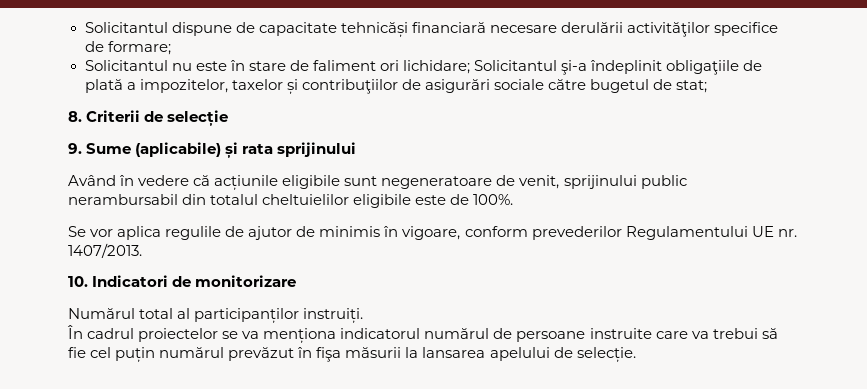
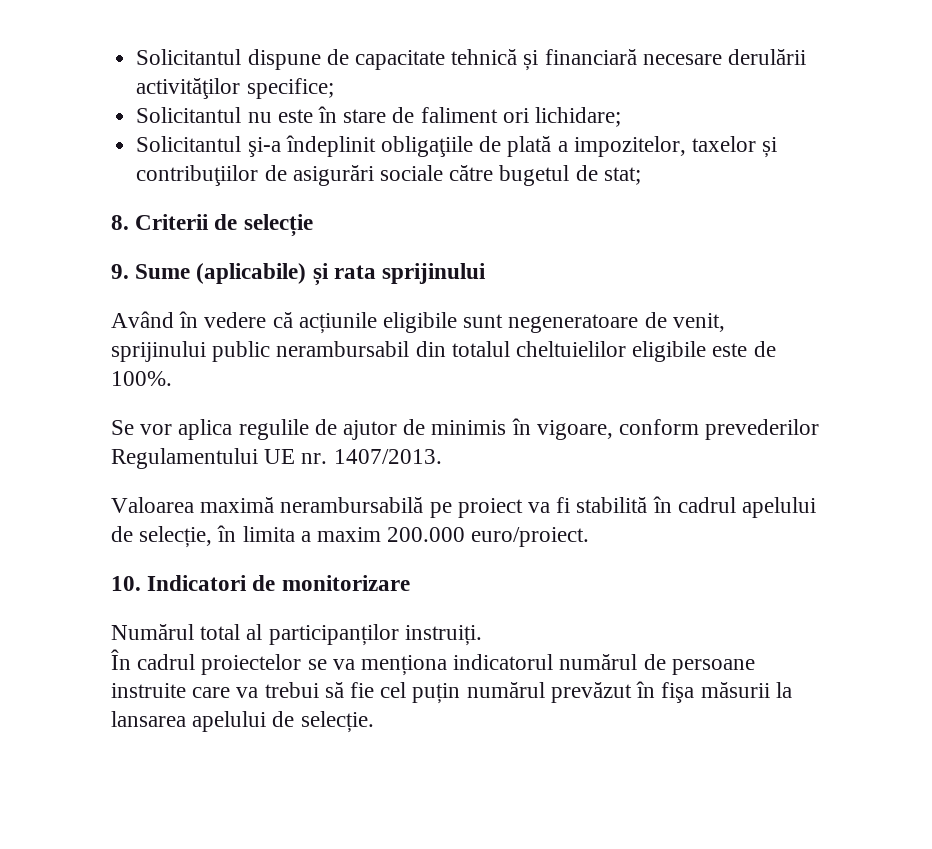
[340,22,408,37] tehnicăși -> [451,49,539,71] tehnică și
[713,22,778,36] [84,41,171,55] specifice de formare; -> [246,78,334,99] specifice;
(470, 67) none -> (621, 117) //
(142, 250) none -> [111,496,817,518] [111,525,590,548] // Valoarea maximă nerambursabilă pe proiect va fi stabilită în cadrul apelului de selecție, în limita a maxim 200.000 euro/proiect.

